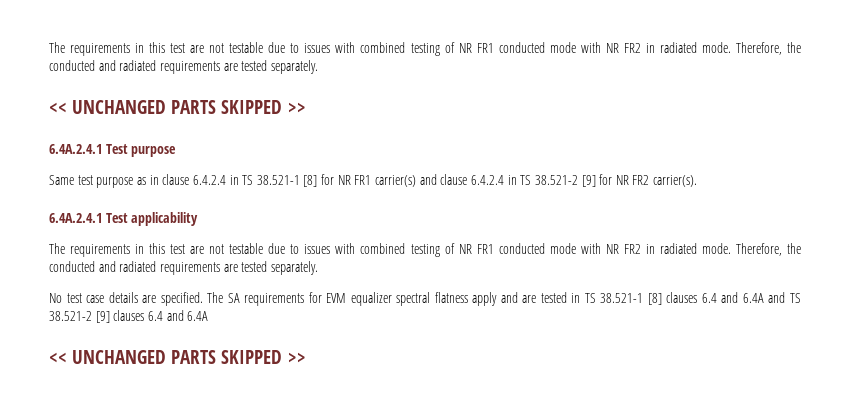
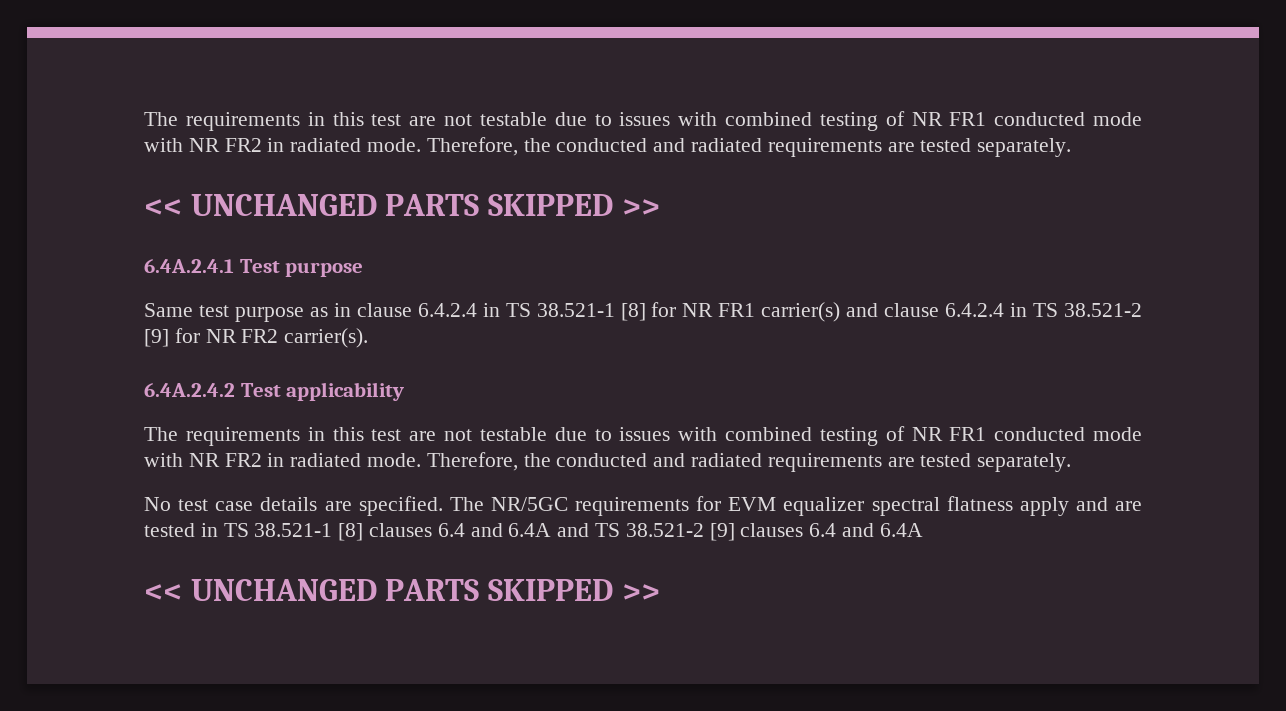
[49,213,102,223] 6.4A.2.4.1 -> [144,383,235,397] 6.4A.2.4.2
[227,293,240,303] SA -> [490,497,568,511] NR/5GC

